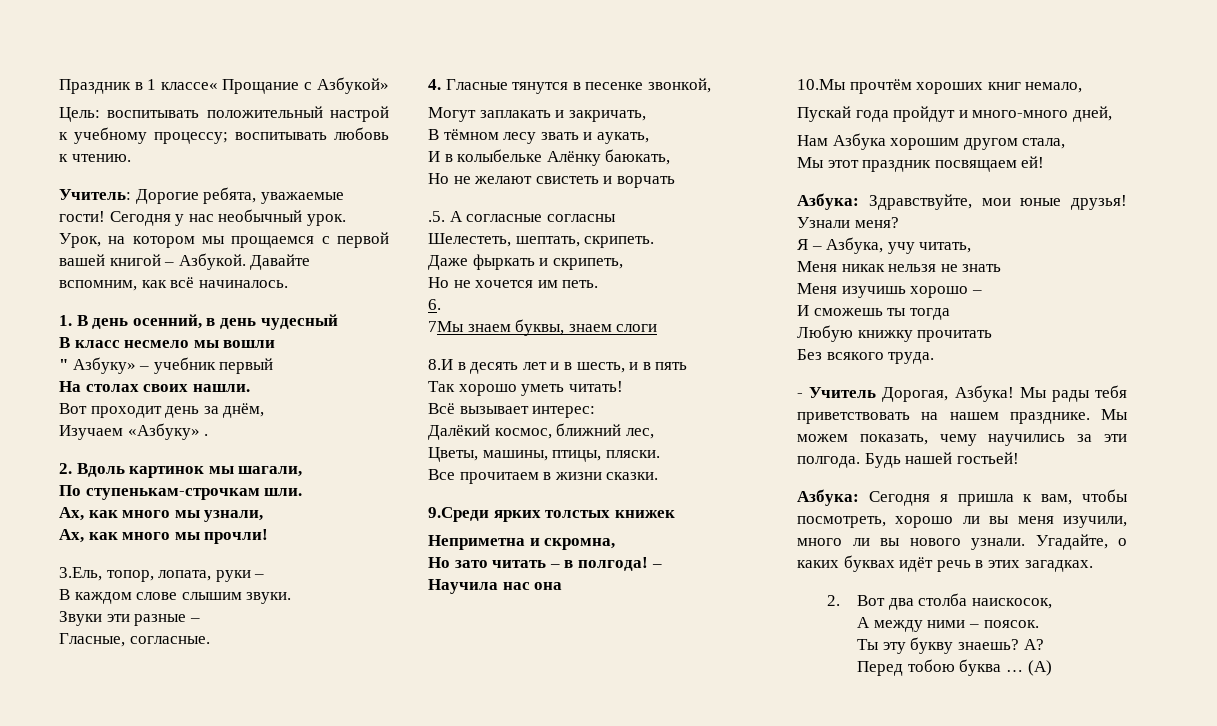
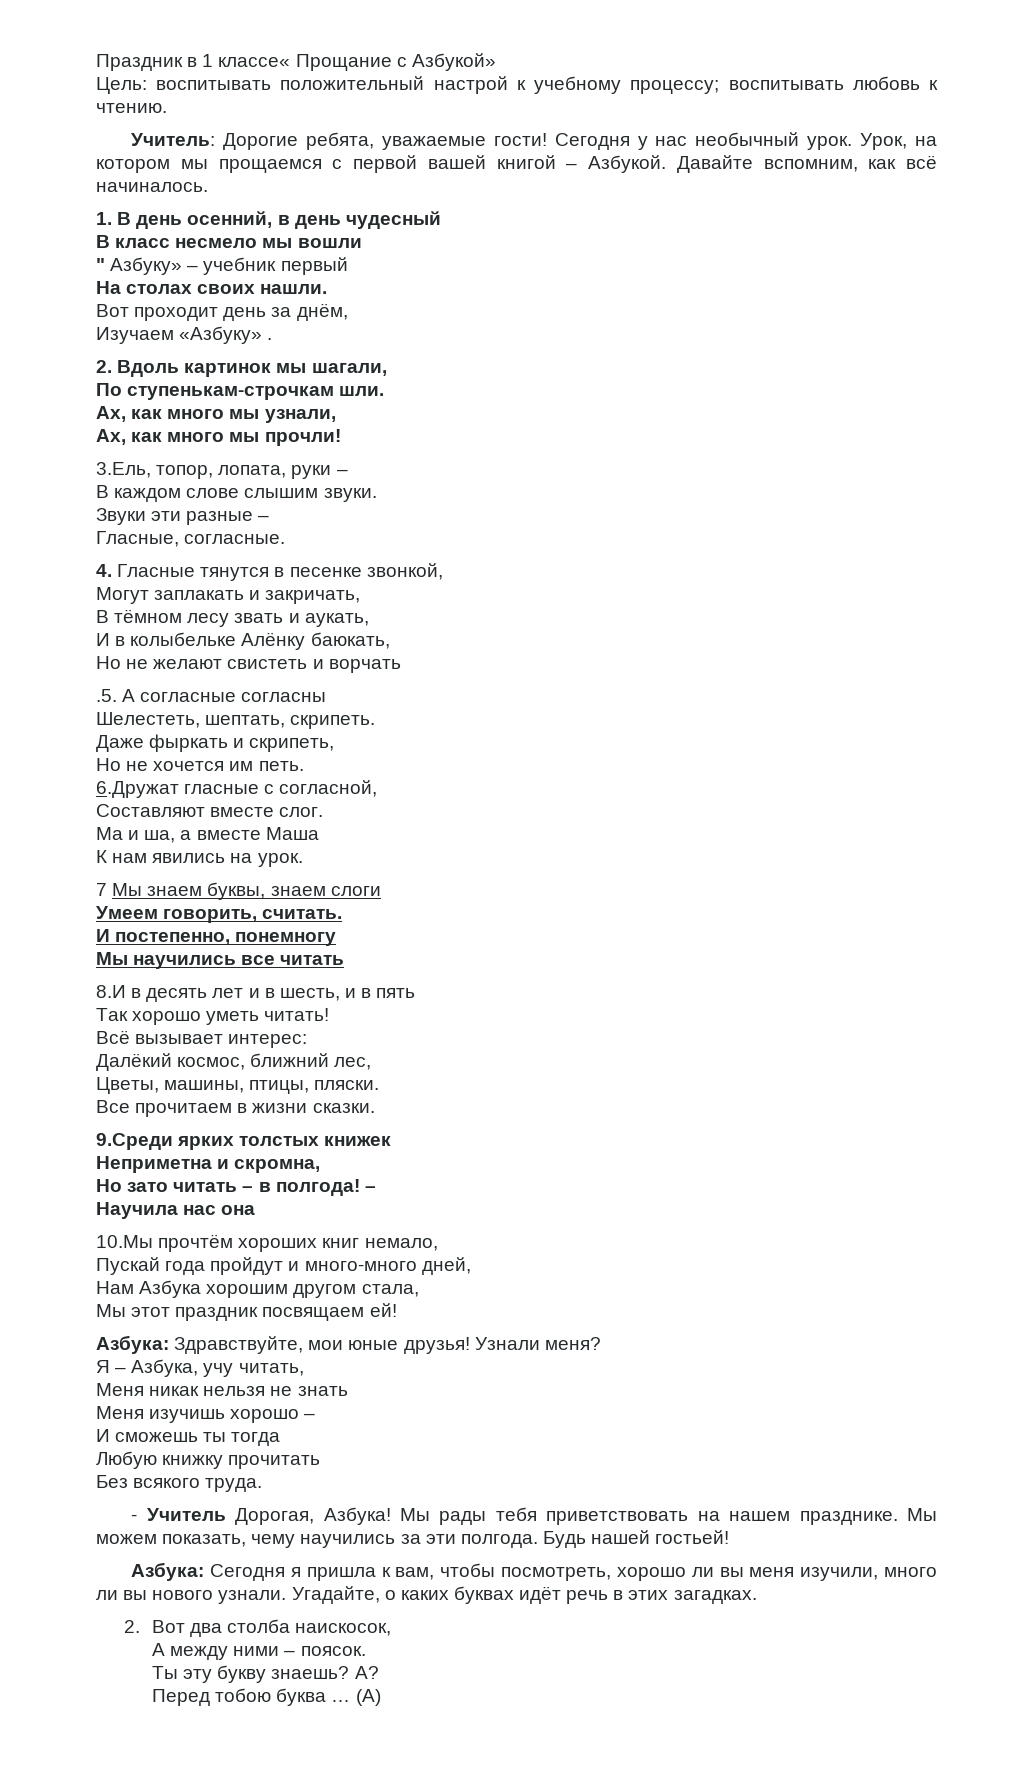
[428,299,441,310] [428,319,658,336] 6. // 7Мы знаем буквы, знаем слоги -> [96,780,378,798] [96,804,324,817] [96,827,319,843] [96,850,303,867] [96,882,381,900] [96,906,343,923] [96,929,337,946] [96,952,345,969] 6.Дружат гласные с согласной, // Составляют вместе слог. // Ма и ша, а вместе Маша // К нам явились на урок. // 7 Мы знаем буквы, знаем слоги // Умеем говорить, считать. // И постепенно, понемногу // Мы научились все читать

